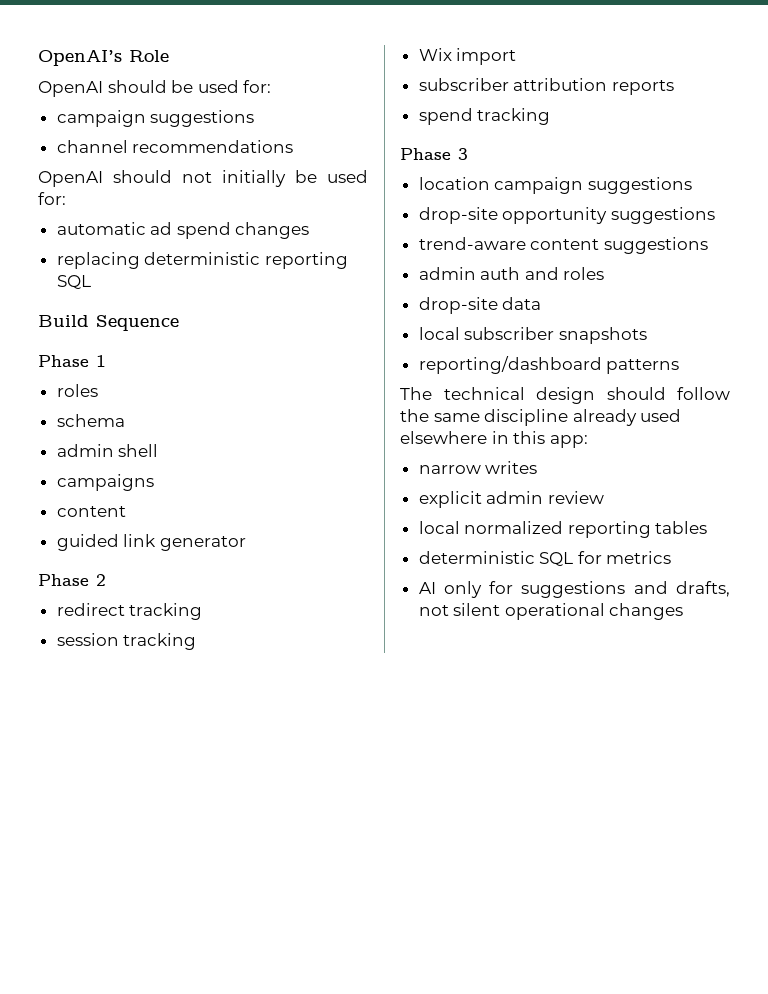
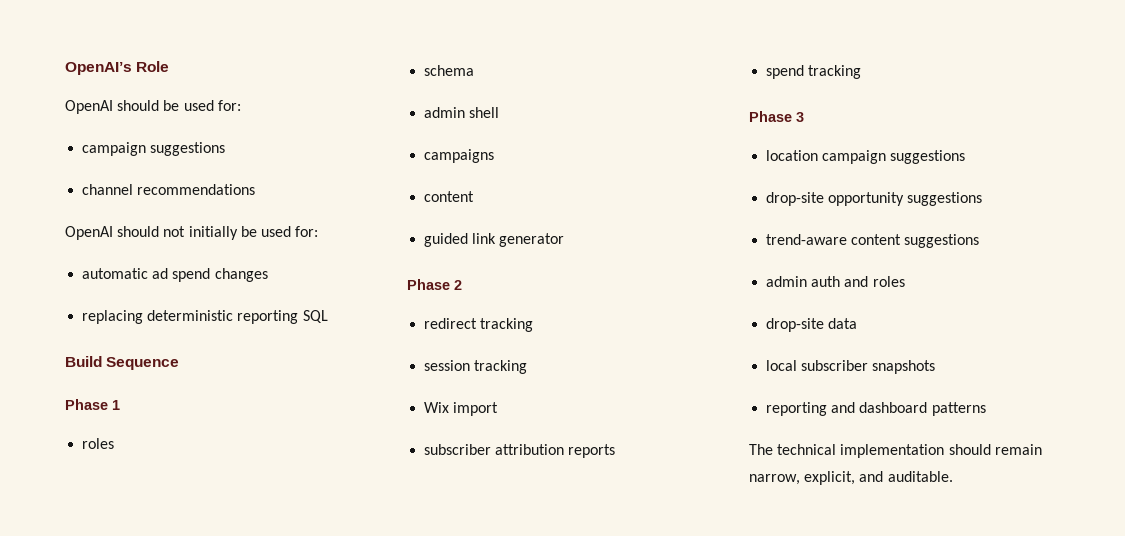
[418,356,602,374] reporting/dashboard -> [766,402,928,416] reporting and dashboard
[536,387,730,404] [400,409,682,426] [400,431,588,448] [418,461,538,474] [418,491,604,508] [418,521,708,538] [418,551,672,567] [418,581,730,598] [418,603,684,620] design should follow the same discipline already used elsewhere in this app: // narrow writes // explicit admin review // local normalized reporting tables // deterministic SQL for metrics // AI only for suggestions and drafts, not silent operational changes -> [840,444,1042,458] [749,471,953,485] implementation should remain narrow, explicit, and auditable.

